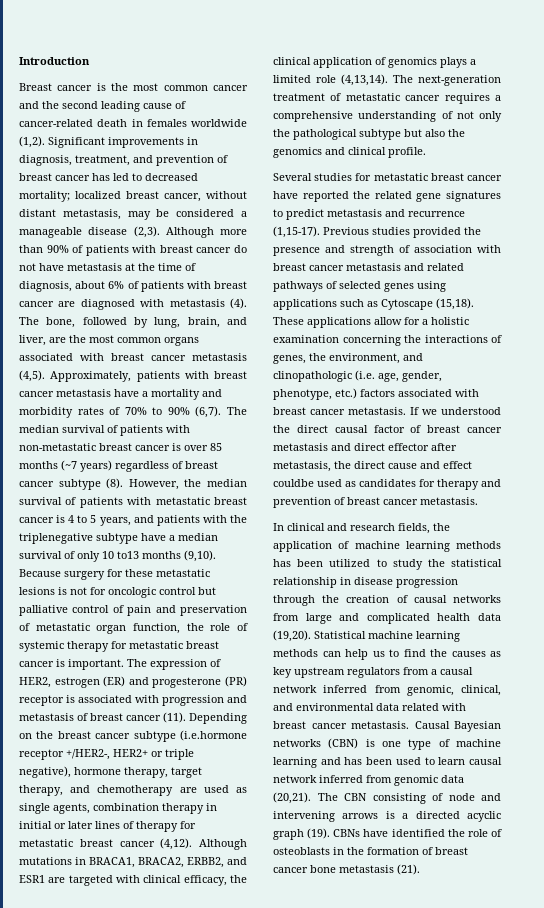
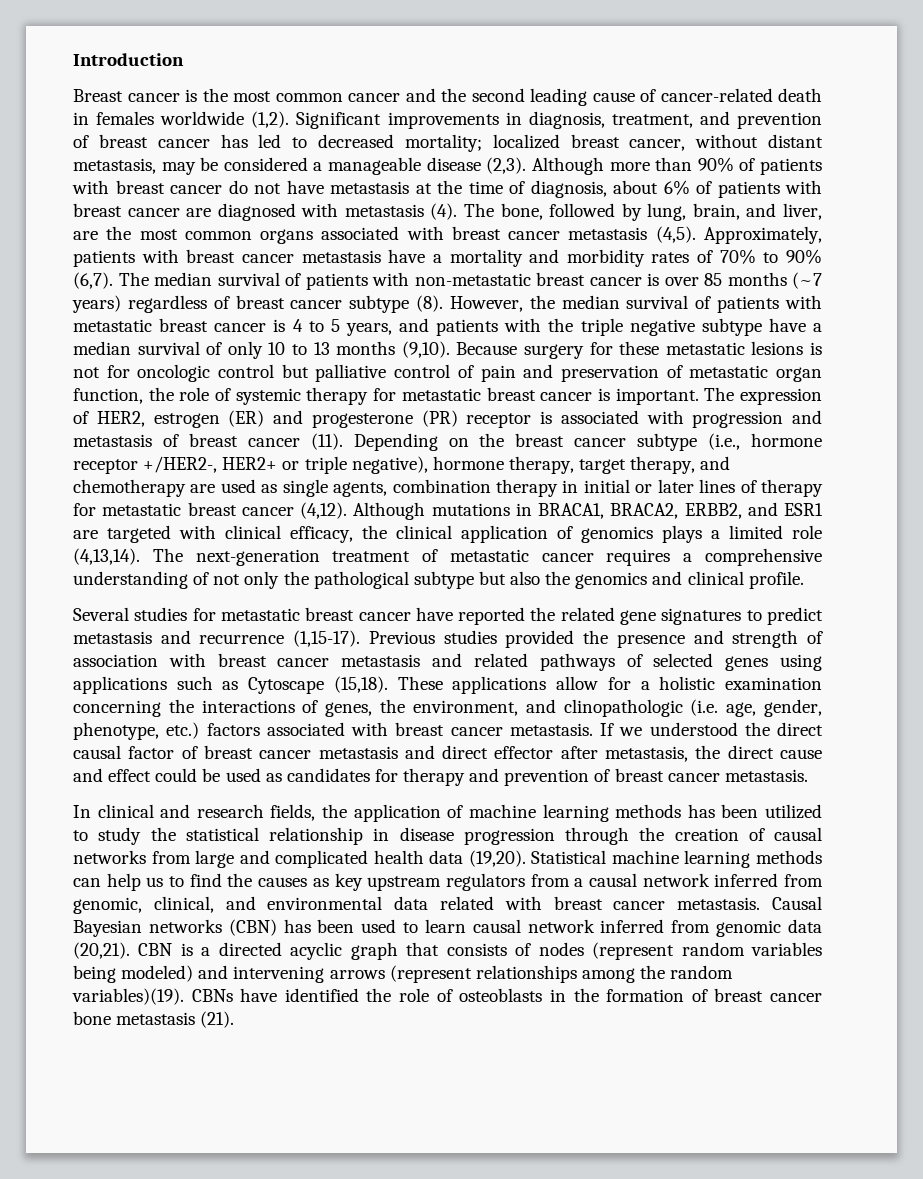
[19,533,93,544] triplenegative -> [580,318,695,336] triple negative
[117,551,139,559] to13 -> [292,342,330,355] to 13
[180,730,248,741] (i.e.hormone -> [708,433,822,450] (i.e., hormone
[273,479,314,487] couldbe -> [155,768,221,782] could be
[365,739,501,750] [273,757,341,768] is one type of machine learning and -> (277, 927) none
[317,793,501,804] [273,811,379,822] The CBN consisting of node and intervening arrows -> [138,943,173,956] CBN
[307,828,331,839] (19). -> [406,942,822,960] [73,965,734,983] [72,988,184,1005] that consists of nodes (represent random variables being modeled) and intervening arrows (represent relationships among the random variables)(19).

